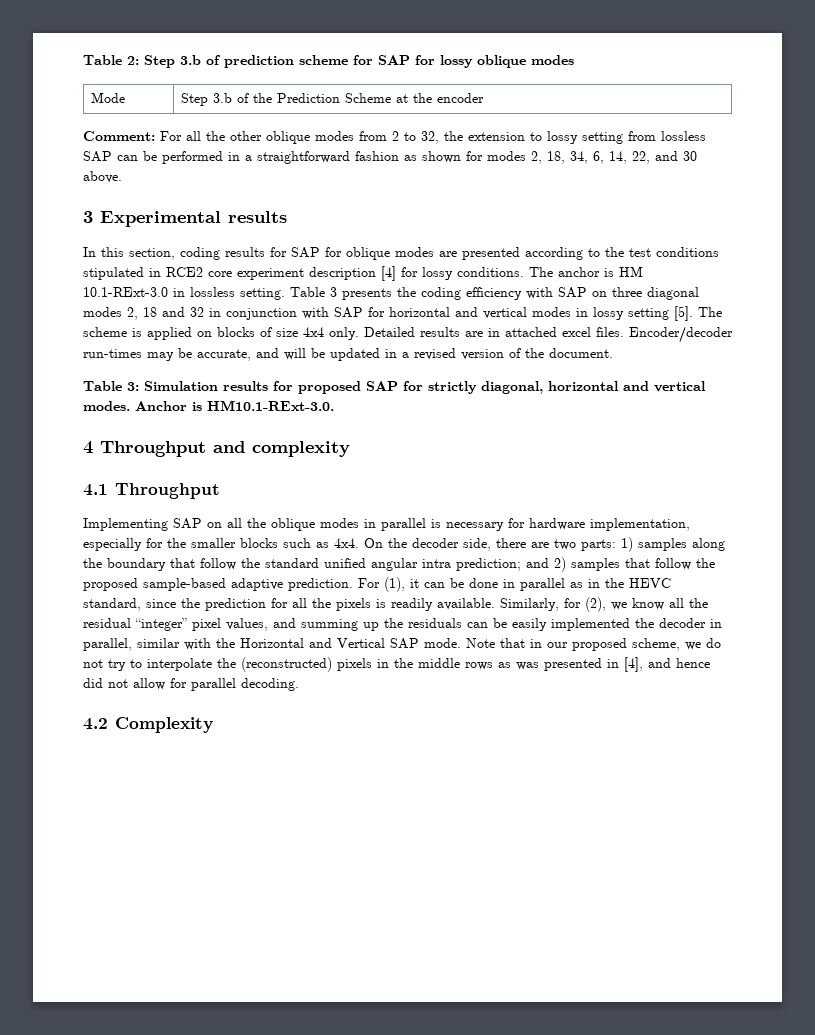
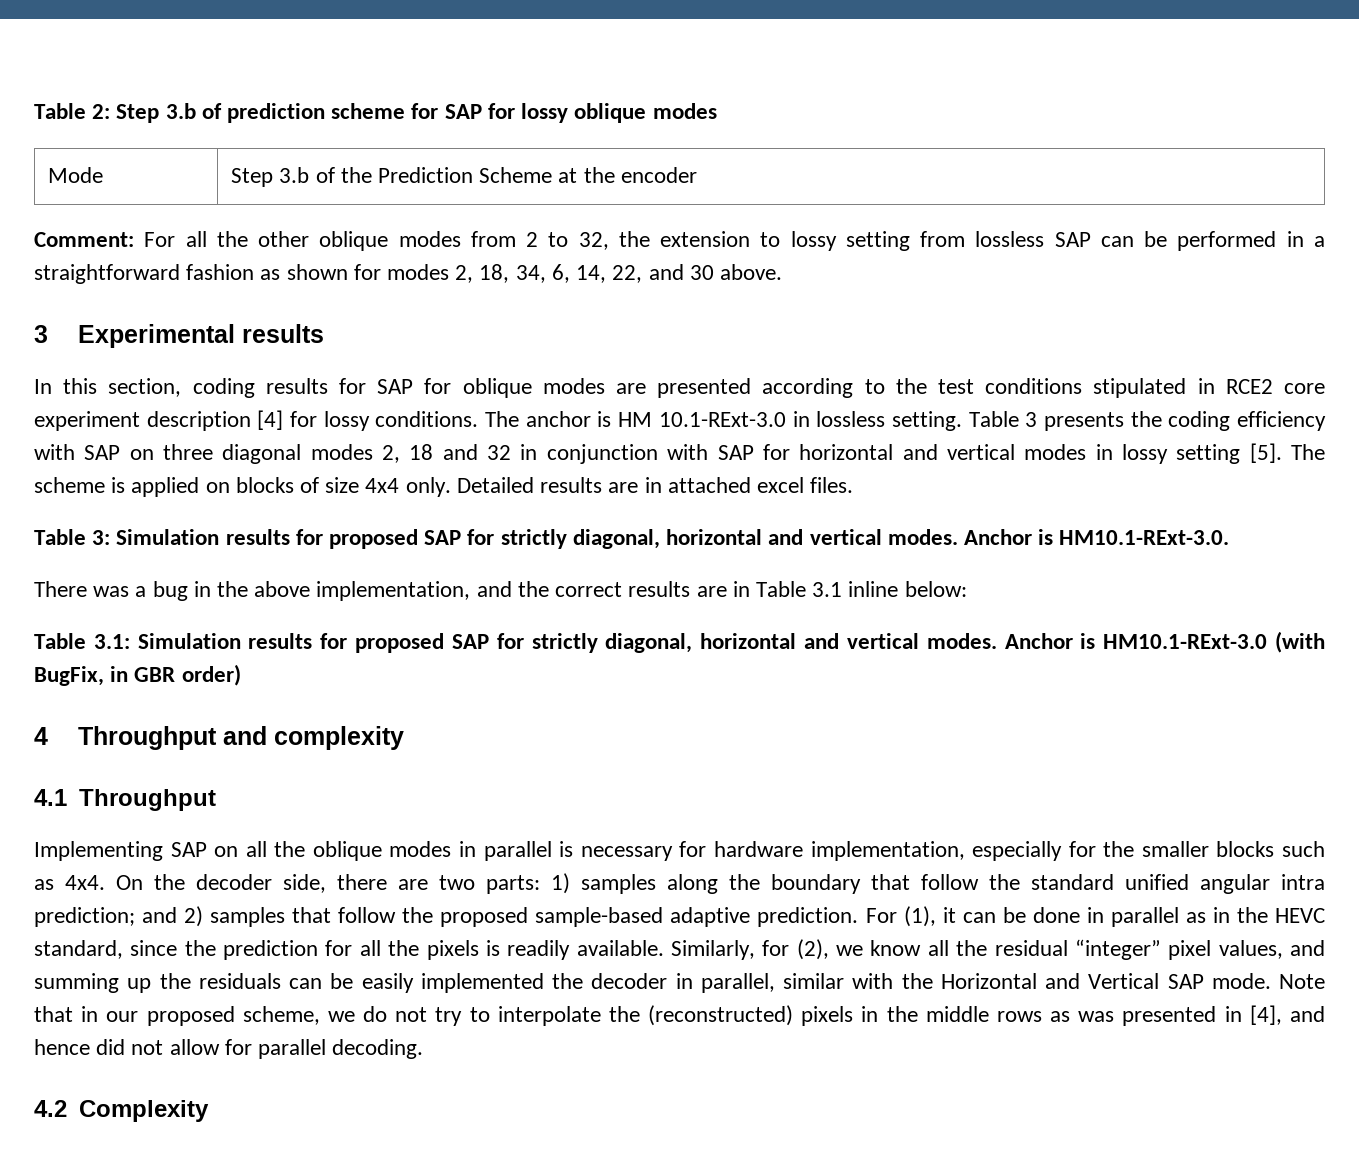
[629,326,733,343] [83,348,613,361] Encoder/decoder run-times may be accurate, and will be updated in a revised version of the document. -> (854, 485) none
(334, 405) none -> [34,581,967,601] [34,631,1325,653] [34,664,241,686] // There was a bug in the above implementation, and the correct results are in Table 3.1 inline below: // Table 3.1: Simulation results for proposed SAP for strictly diagonal, horizontal and vertical modes. Anchor is HM10.1-RExt-3.0 (with BugFix, in GBR order)

